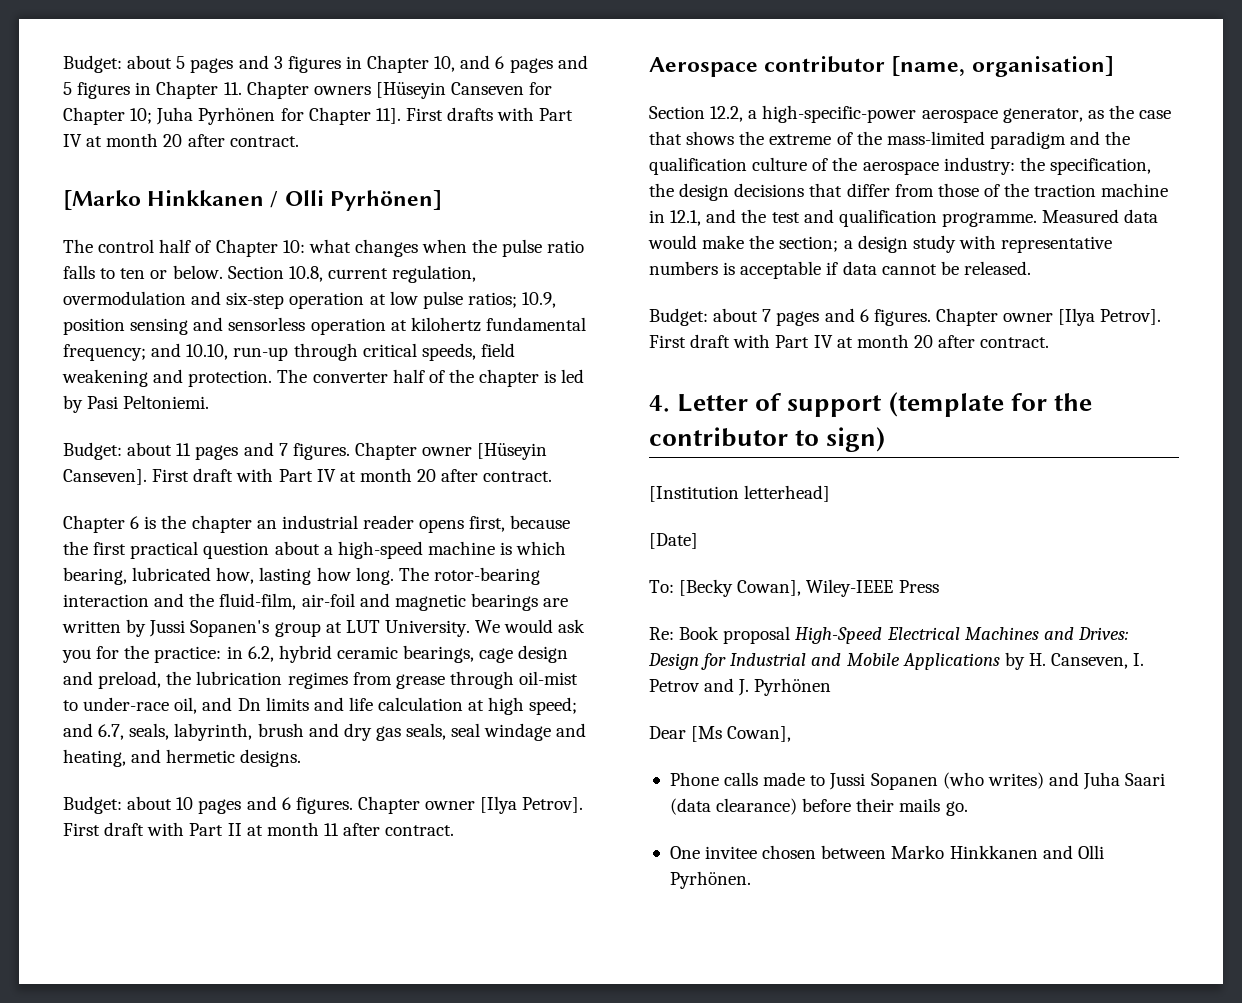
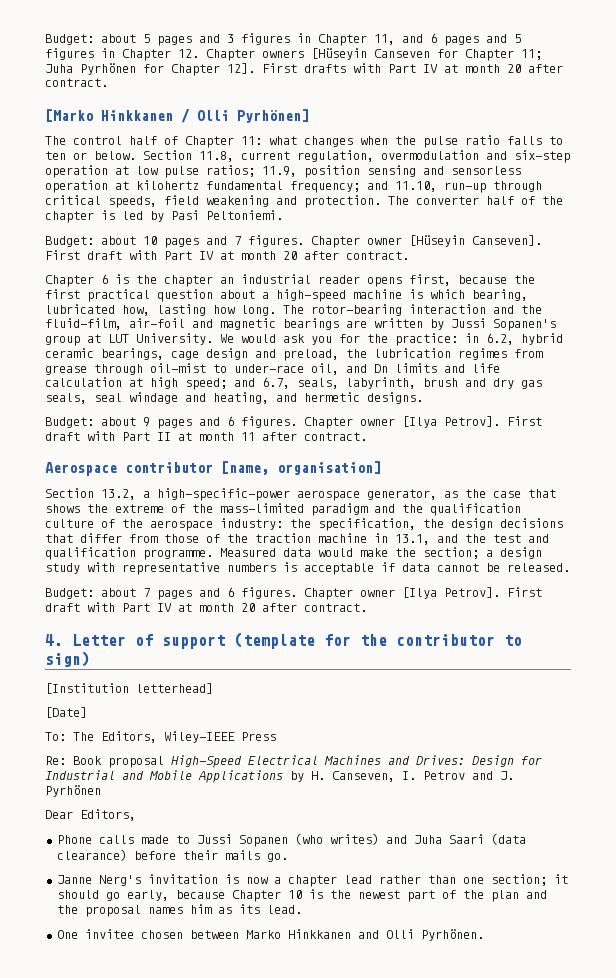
[434,56,456,72] 10, -> [374,34,395,45] 11,
[223,82,242,95] 11. -> [178,49,199,58] 12.
[130,108,153,124] 10; -> [521,49,542,60] 11;
[375,108,401,124] 11]. -> [227,63,255,74] 12].
[282,240,305,253] 10: -> [241,136,262,145] 11:
[288,266,323,282] 10.8, -> [199,151,234,162] 11.8,
[522,292,557,308] 10.9, -> [262,166,297,177] 11.9,
[186,344,229,360] 10.10, -> [395,181,437,192] 11.10,
[176,443,192,456] 11 -> [143,236,157,245] 10
[176,797,194,810] 10 -> [143,417,150,427] 9
[710,106,744,122] 12.2, -> [101,489,136,500] 13.2,
[670,210,702,226] 12.1, -> [395,534,430,545] 13.1,
[679,579,802,597] [Becky Cowan], -> [73,731,157,743] The Editors,
[691,726,792,742] [Ms Cowan], -> [80,809,136,821] Editors,
(968, 808) none -> [56,874,568,887] [56,889,547,902] [56,904,302,917] // Janne Nerg's invitation is now a chapter lead rather than one section; it should go early, because Chapter 10 is the newest part of the plan and the proposal names him as its lead.

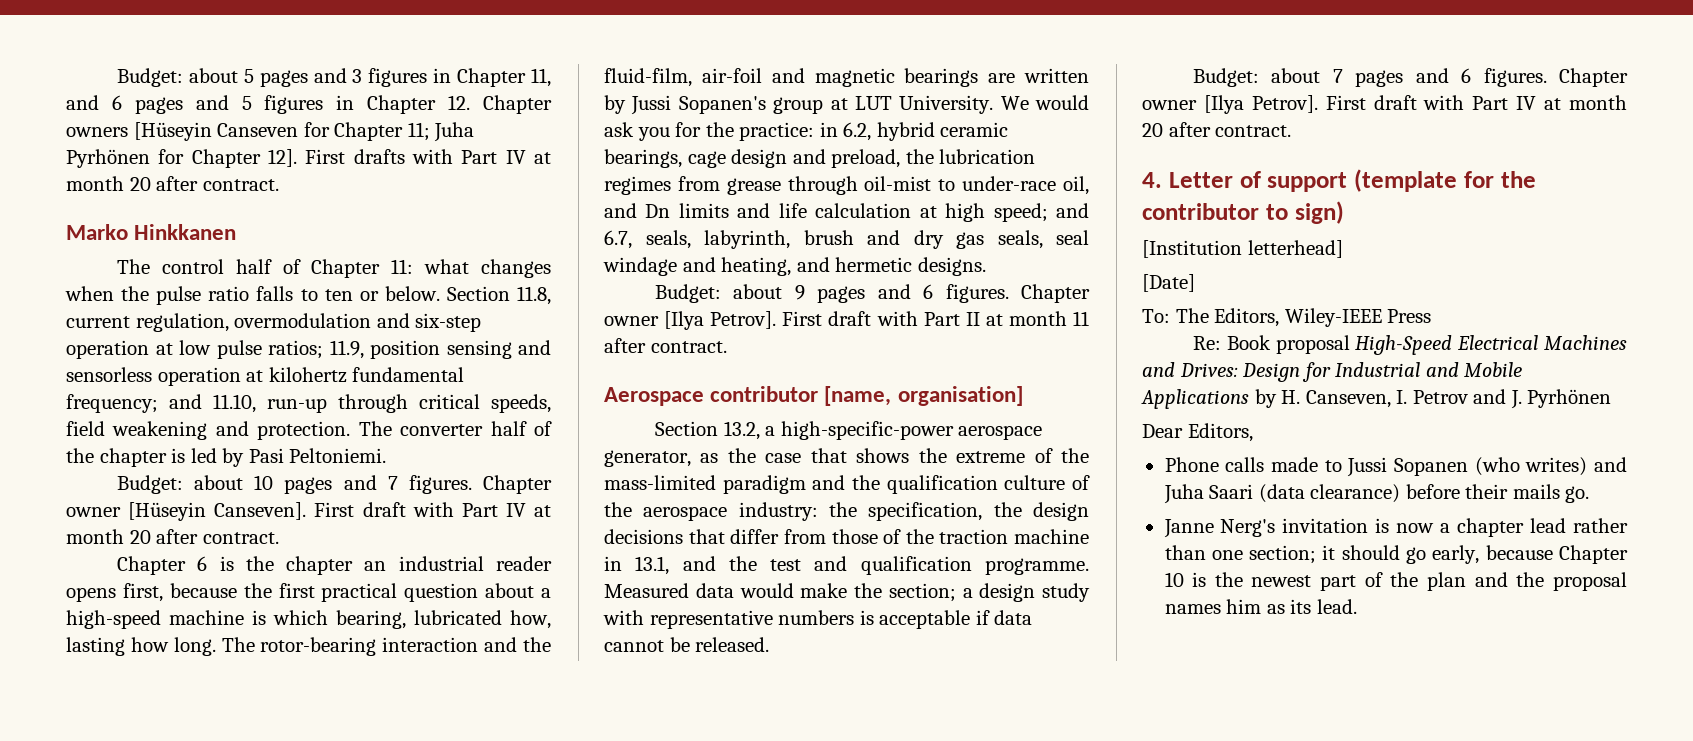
[45,108,309,123] [Marko Hinkkanen / Olli Pyrhönen] -> [66,224,237,240] Marko Hinkkanen
[56,929,484,941] // One invitee chosen between Marko Hinkkanen and Olli Pyrhönen. -> (1357, 606) none

